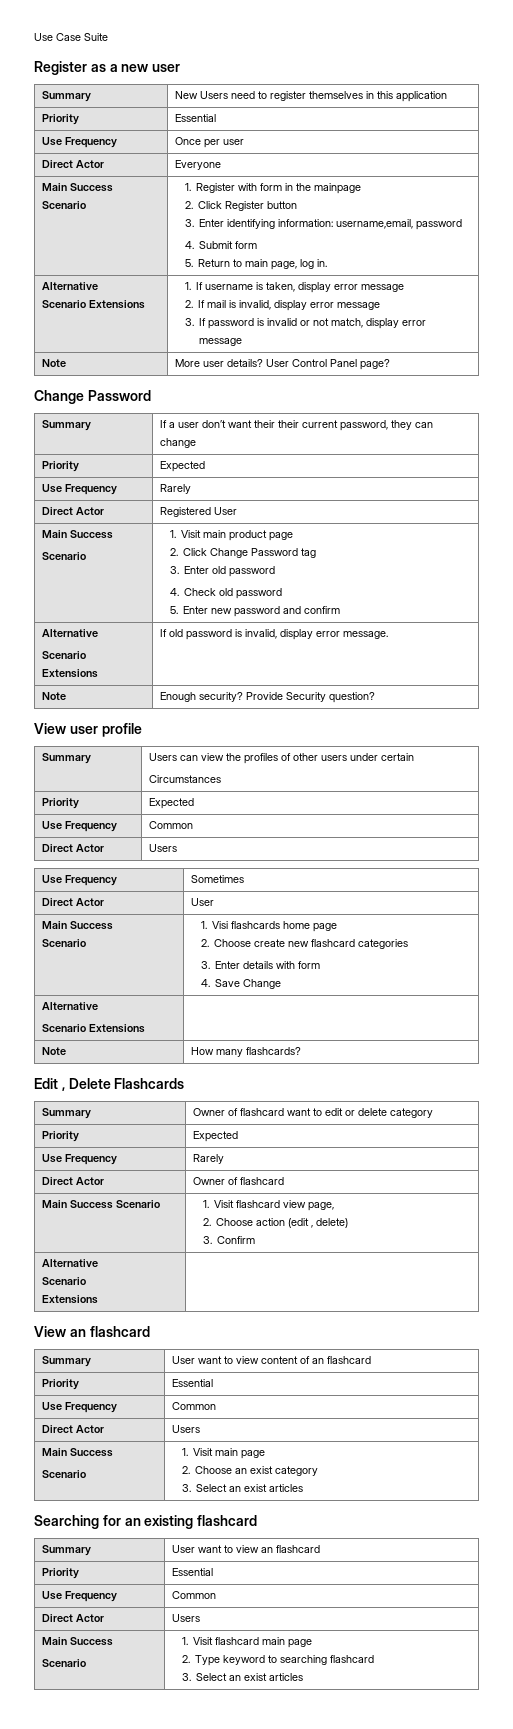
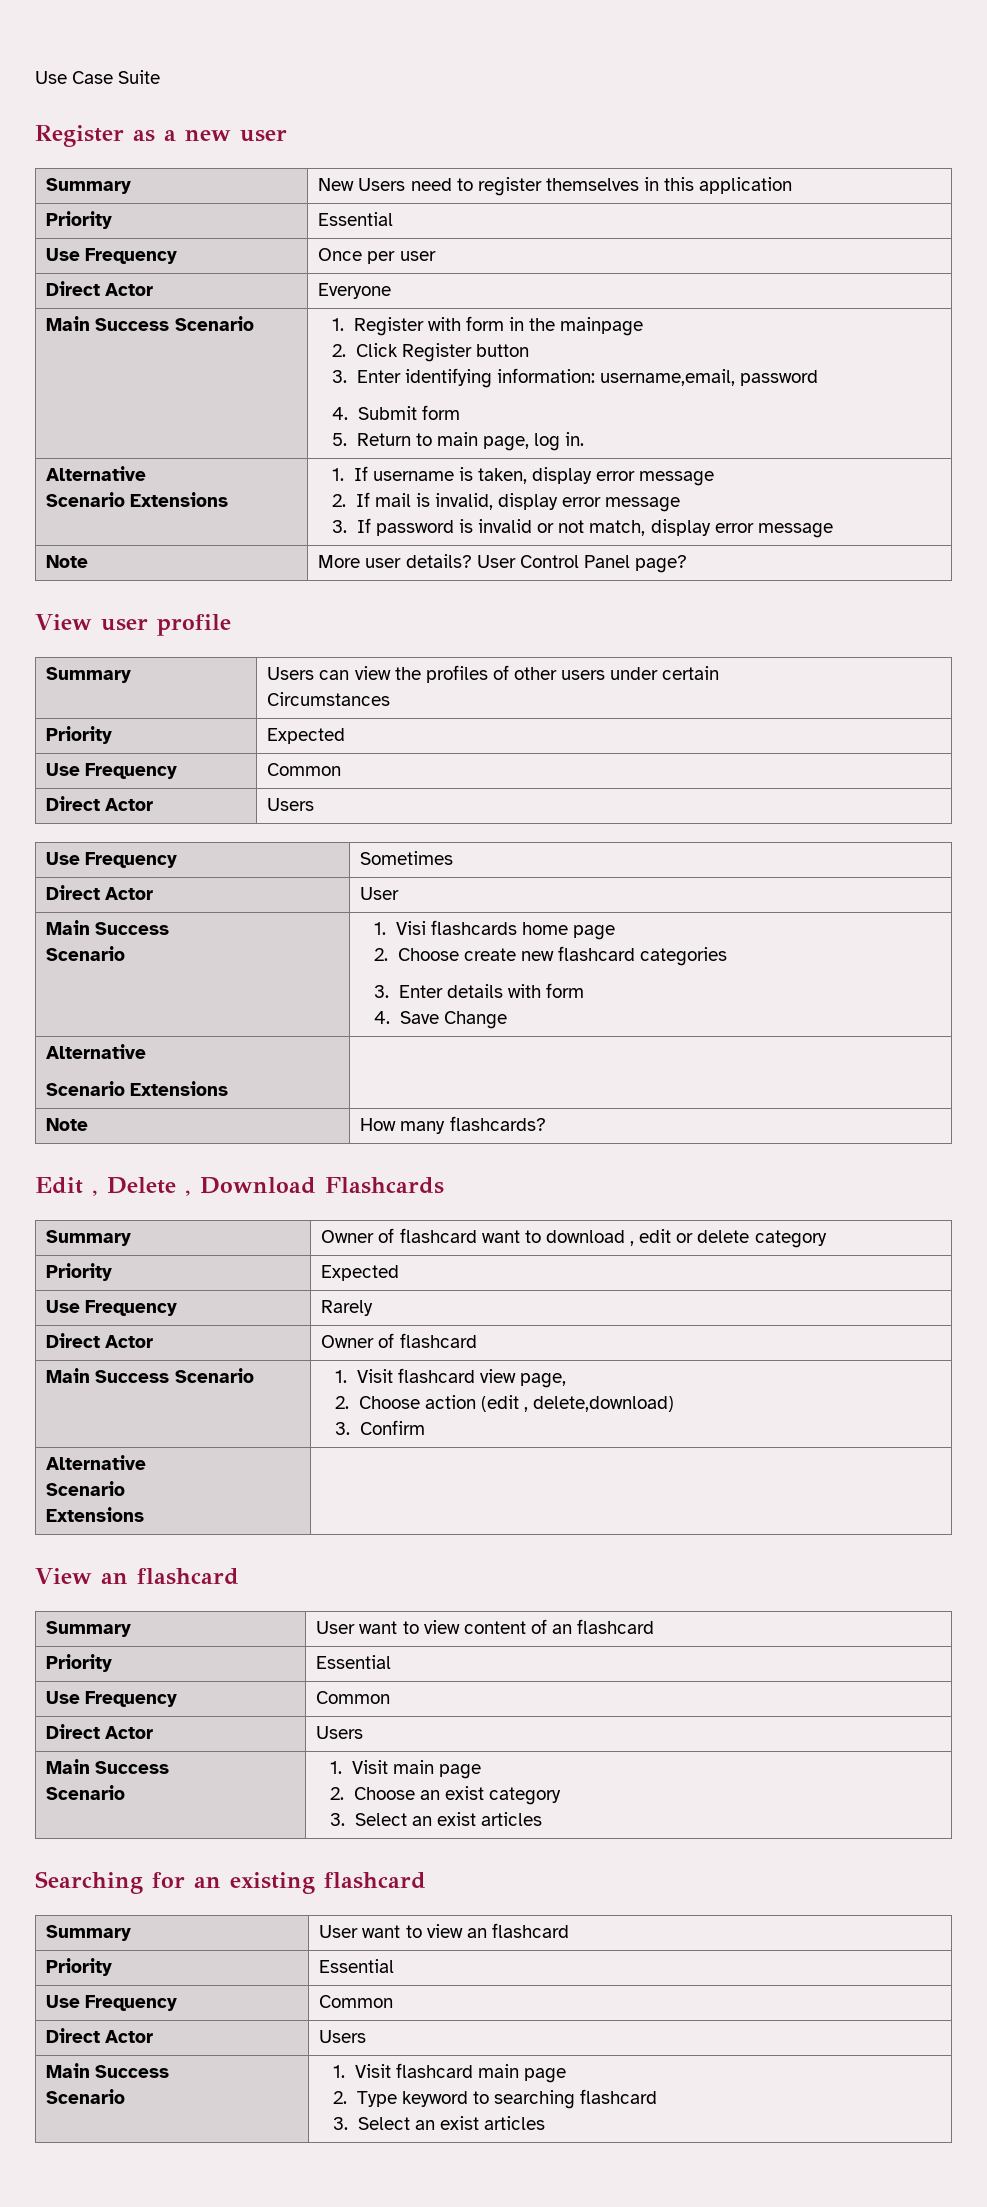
[34,390,151,404] [42,420,92,431] [160,420,434,431] [160,438,197,448] [42,461,80,472] [160,461,206,472] [42,484,118,495] [160,484,192,494] [42,507,105,515] [160,507,238,517] [42,530,114,539] [42,552,87,560] [169,530,294,541] [169,548,317,558] [169,566,276,577] [169,588,283,599] [169,606,341,617] [42,629,99,637] [42,651,87,659] [42,669,99,678] [160,629,389,640] [42,692,67,700] [160,692,376,703] // Change Password // Summary | If a user don’t want their their current password, they can change // Priority | Expected // Use Frequency | Rarely // Direct Actor | Registered User // Main Success // Scenario | 1. Visit main product page // 2. Click Change Password tag // 3. Enter old password // 4. Check old password // 5. Enter new password and confirm // Alternative // Scenario Extensions | If old password is invalid, display error message. // Note | Enough security? Provide Security question? -> (688, 564) none
(111, 1083) none -> [185,1177,316,1196] , Download
(323, 1112) none -> [545,1230,635,1246] download ,
[316,1218,349,1228] delete) -> [533,1396,675,1412] delete,download)

